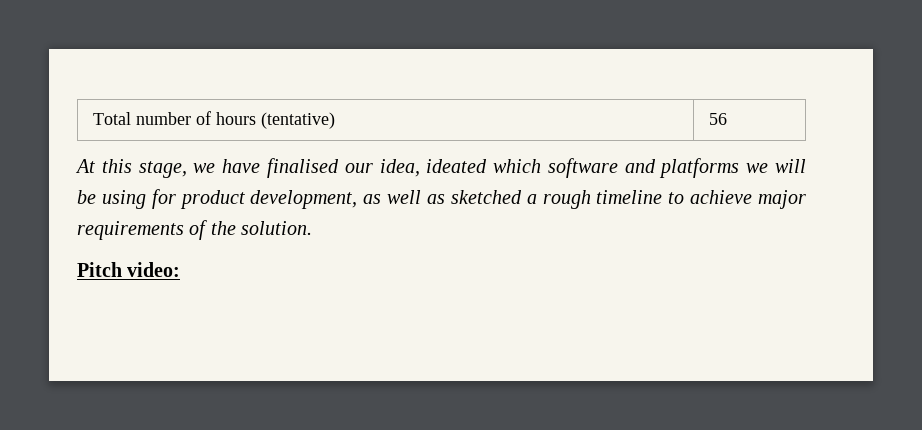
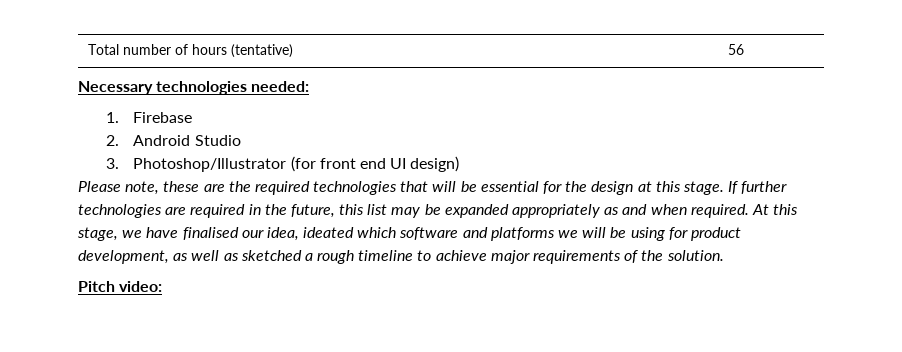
(727, 119) none -> [78,81,310,95] [105,112,193,123] [105,135,241,146] [105,156,460,172] [78,181,788,195] [78,204,749,218] Necessary technologies needed: // 1. Firebase // 2. Android Studio // 3. Photoshop/Illustrator (for front end UI design) // Please note, these are the required technologies that will be essential for the design at this stage. If further technologies are required in the future, this list may be expanded appropriately as and when required.

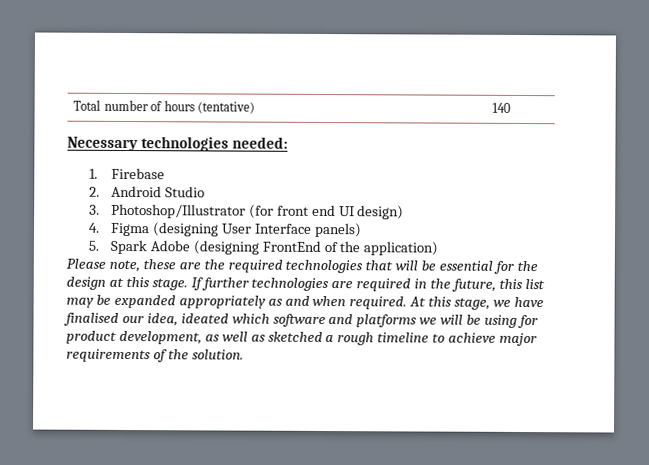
[728,44,745,55] 56 -> [492,102,512,113] 140
(460, 164) none -> [87,222,362,238] [87,239,439,256] // 4. Figma (designing User Interface panels) // 5. Spark Adobe (designing FrontEnd of the application)
[78,281,163,292] // Pitch video: -> (244, 354) none

